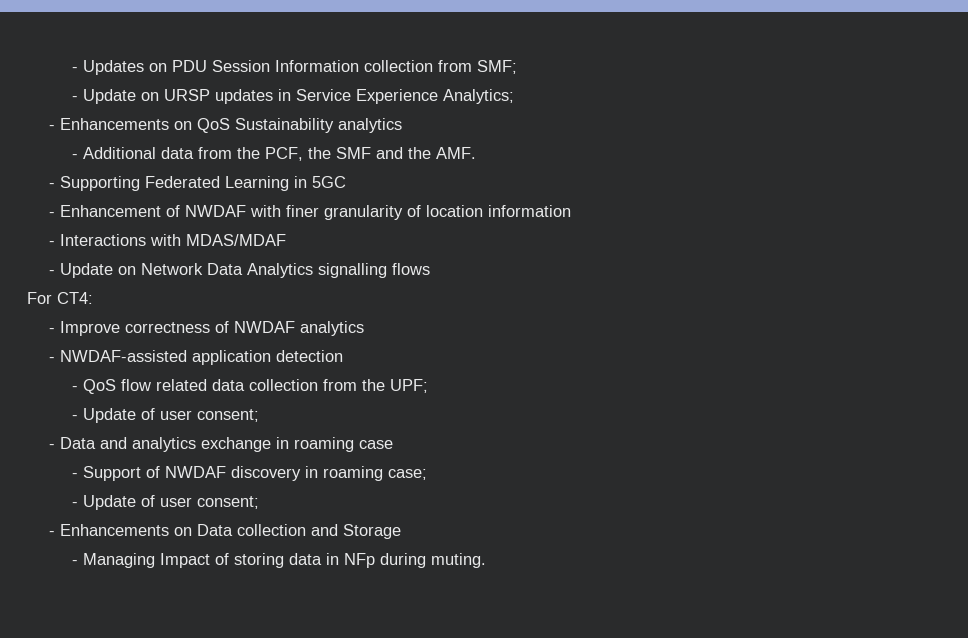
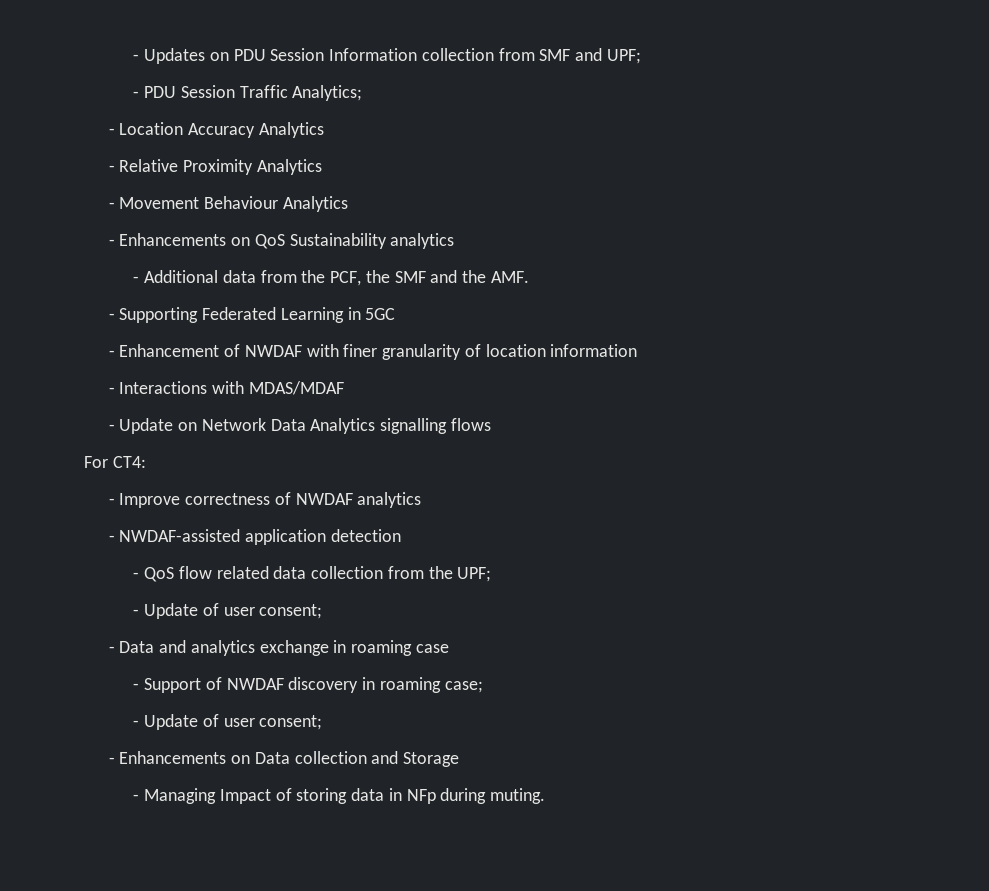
[476,60,517,74] [71,89,514,104] SMF; // - Update on URSP updates in Service Experience Analytics; -> [539,48,641,64] [133,85,363,101] [108,122,324,138] [108,159,322,175] [108,196,348,212] SMF and UPF; // - PDU Session Traffic Analytics; // - Location Accuracy Analytics // - Relative Proximity Analytics // - Movement Behaviour Analytics

